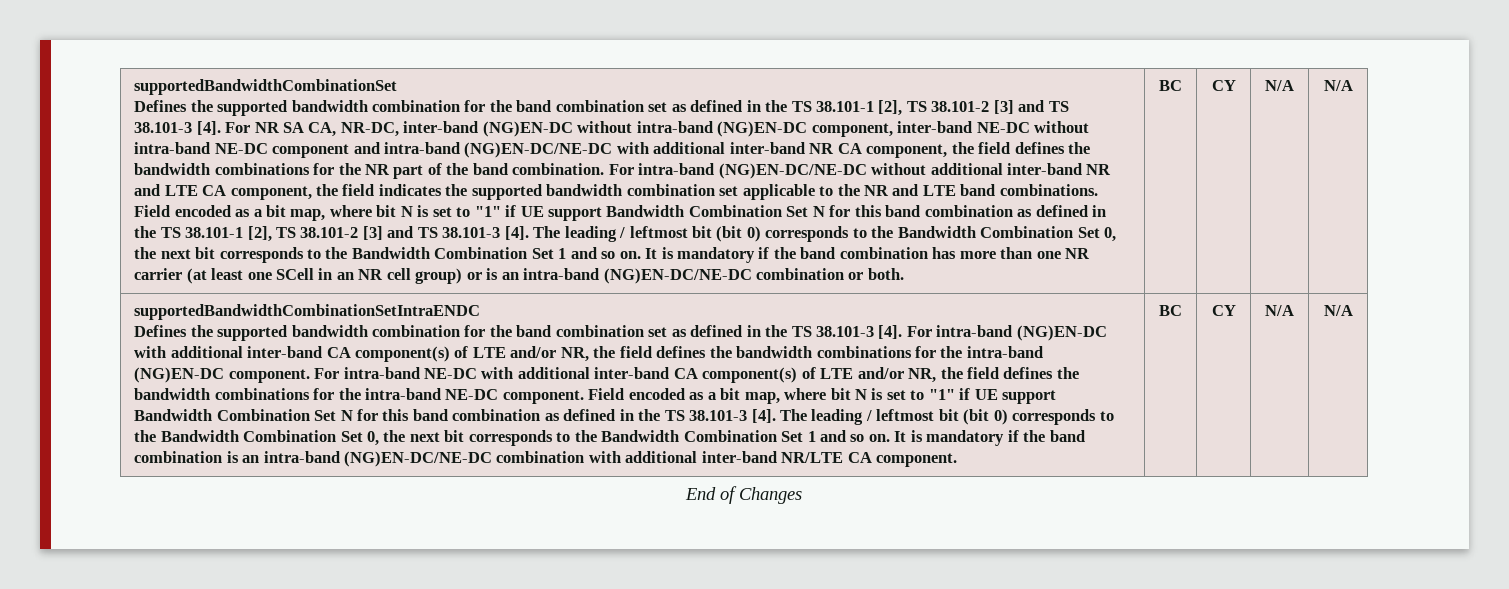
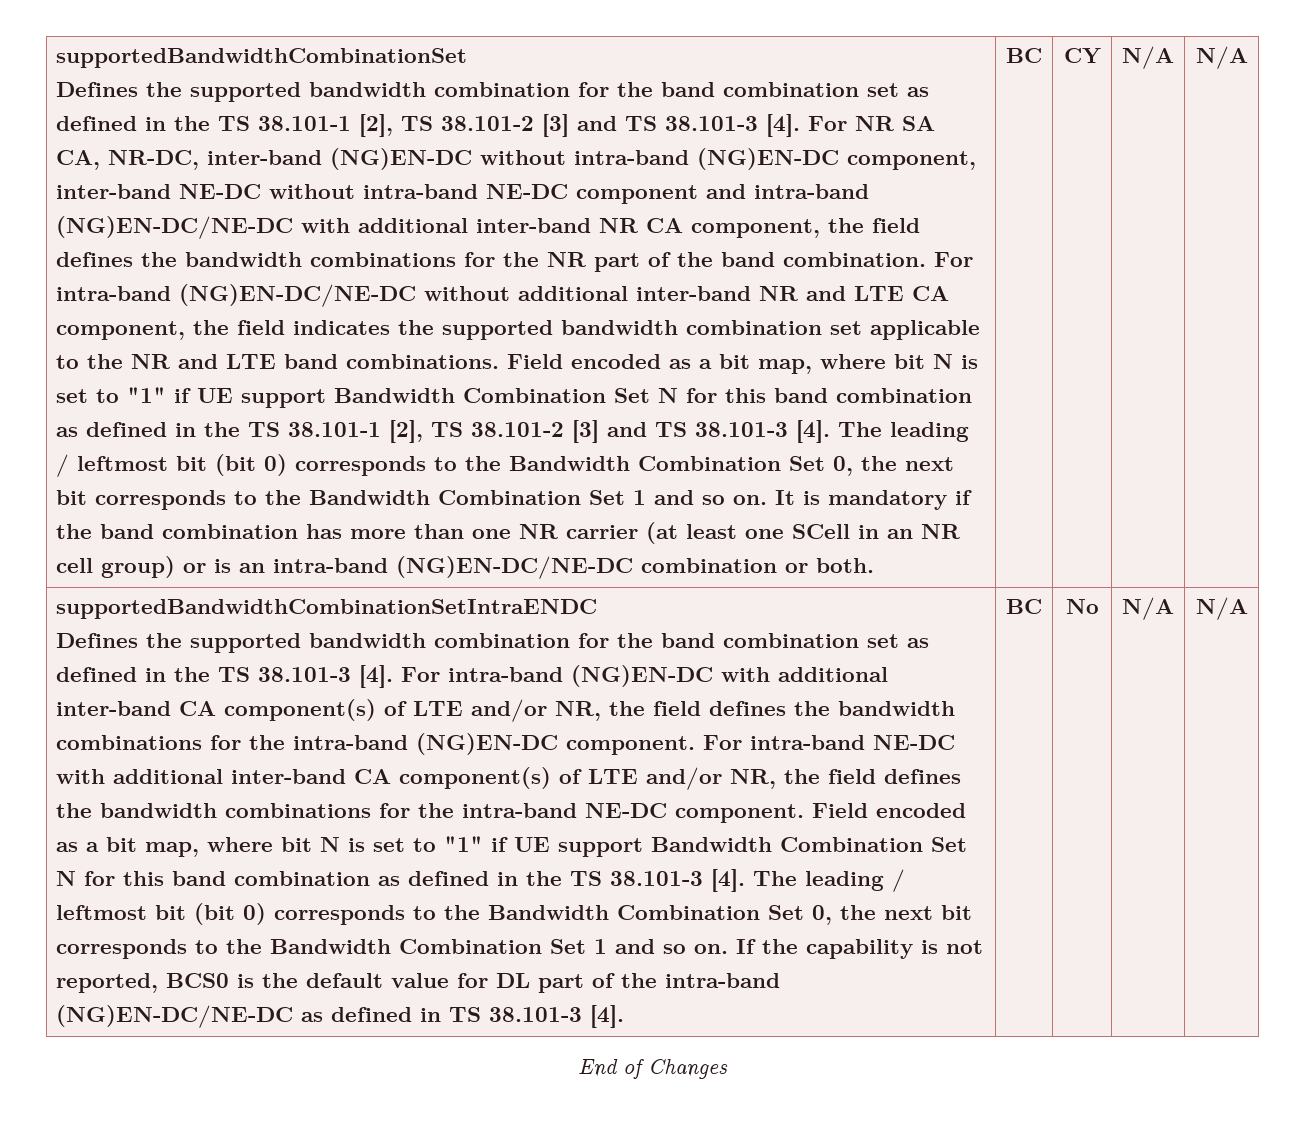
[894,430,1085,446] [134,451,958,467] [1159,305,1182,316] [1211,305,1236,316] It is mandatory if the band combination is an intra-band (NG)EN-DC/NE-DC combination with additional inter-band NR/LTE CA component. | BC | CY -> [736,939,984,959] [56,973,781,993] [56,1005,625,1028] [1006,599,1042,614] [1065,599,1099,614] If the capability is not reported, BCS0 is the default value for DL part of the intra-band (NG)EN-DC/NE-DC as defined in TS 38.101-3 [4]. | BC | No

